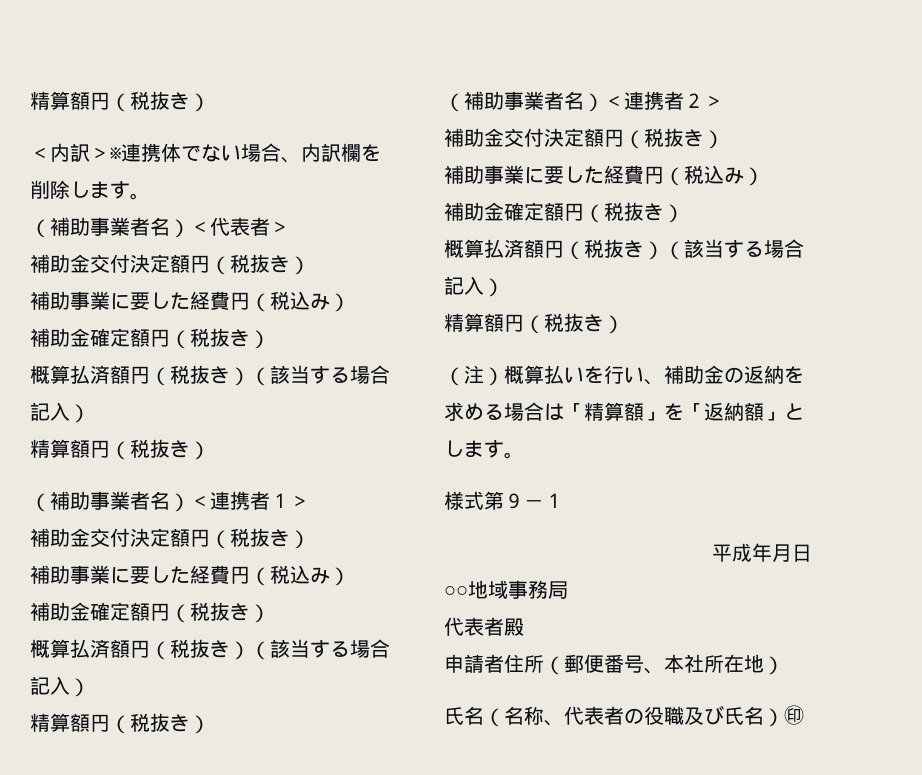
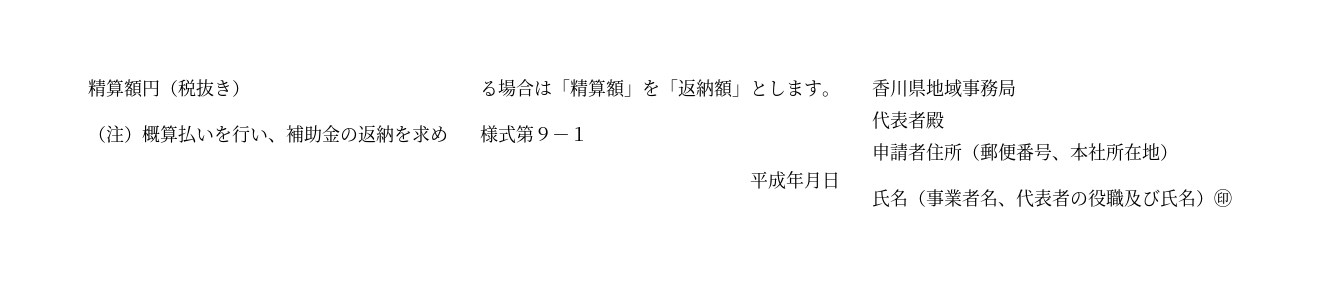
[30,91,210,112] [30,143,381,163] [30,180,150,200] [30,217,290,238] [30,254,310,275] [30,291,350,312] [30,328,270,349] [30,365,390,386] [30,402,90,423] [30,439,210,460] [30,491,310,512] [30,528,310,549] [30,565,350,586] [30,602,270,623] [30,639,390,660] [30,676,90,697] [30,713,210,734] [444,91,724,112] [444,128,724,149] [444,165,764,186] [444,202,684,223] [444,239,804,260] [444,276,504,297] [444,313,624,334] 精算額円（税抜き） // ＜内訳＞※連携体でない場合、内訳欄を削除します。 // （補助事業者名）＜代表者＞ // 補助金交付決定額円（税抜き） // 補助事業に要した経費円（税込み） // 補助金確定額円（税抜き） // 概算払済額円（税抜き）（該当する場合記入） // 精算額円（税抜き） // （補助事業者名）＜連携者１＞ // 補助金交付決定額円（税抜き） // 補助事業に要した経費円（税込み） // 補助金確定額円（税抜き） // 概算払済額円（税抜き）（該当する場合記入） // 精算額円（税抜き） // （補助事業者名）＜連携者２＞ // 補助金交付決定額円（税抜き） // 補助事業に要した経費円（税込み） // 補助金確定額円（税抜き） // 概算払済額円（税抜き）（該当する場合記入） // 精算額円（税抜き） -> [88,79,250,98] 精算額円（税抜き）
[444,586,468,597] ○○ -> [872,79,926,97] 香川県
[504,706,544,725] 名称 -> [926,189,998,207] 事業者名

